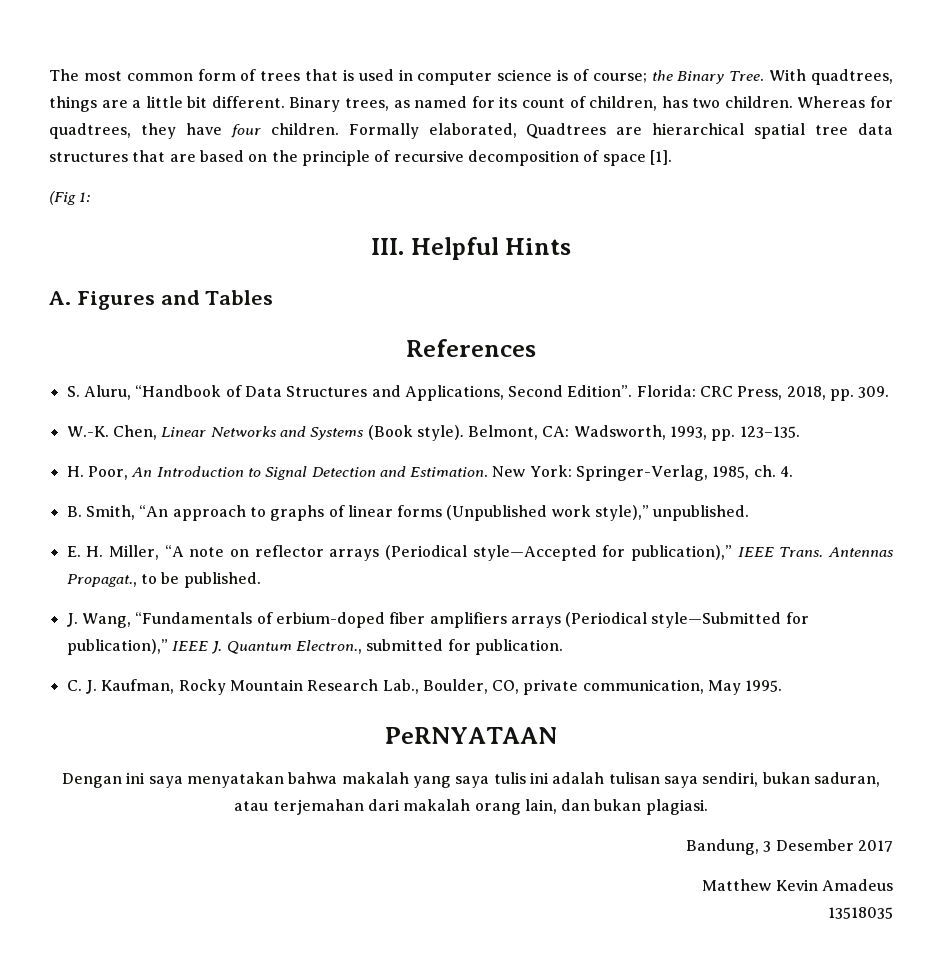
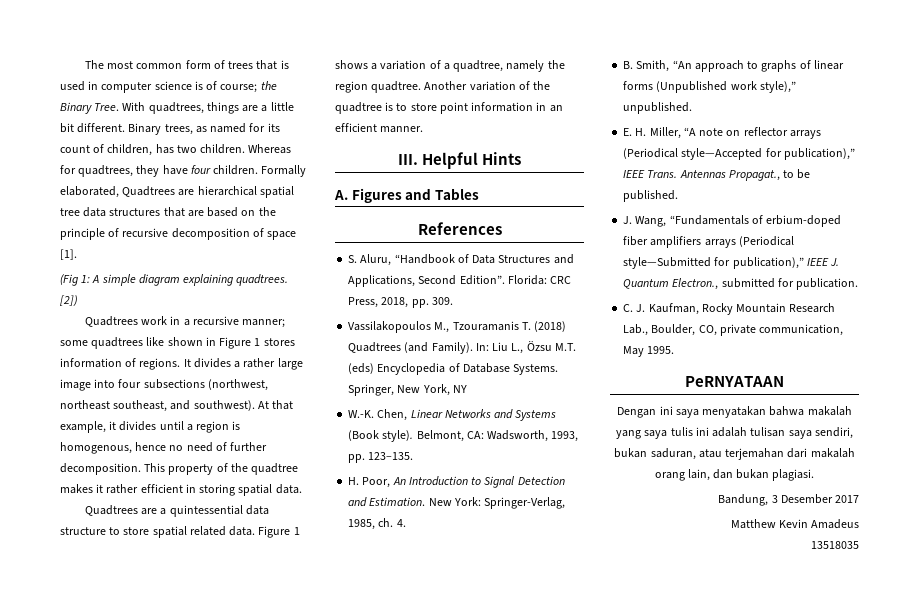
(91, 197) none -> [92,274,289,286] [60,295,78,306] [84,316,286,328] [60,337,295,349] [60,358,303,370] [60,379,268,391] [60,400,294,412] [60,421,241,433] [60,442,268,454] [60,463,299,475] [60,484,302,496] [84,505,269,517] [60,526,300,538] [335,60,565,72] [335,81,551,93] [335,102,563,114] [335,123,424,133] A simple diagram explaining quadtrees. [2]) // Quadtrees work in a recursive manner; some quadtrees like shown in Figure 1 stores information of regions. It divides a rather large image into four subsections (northwest, northeast southeast, and southwest). At that example, it divides until a region is homogenous, hence no need of further decomposition. This property of the quadtree makes it rather efficient in storing spatial data. // Quadtrees are a quintessential data structure to store spatial related data. Figure 1 shows a variation of a quadtree, namely the region quadtree. Another variation of the quadtree is to store point information in an efficient manner.
(890, 392) none -> [348,321,567,333] [348,341,576,354] [348,363,559,375] [348,384,467,396] // Vassilakopoulos M., Tzouramanis T. (2018) Quadtrees (and Family). In: Liu L., Özsu M.T. (eds) Encyclopedia of Database Systems. Springer, New York, NY

